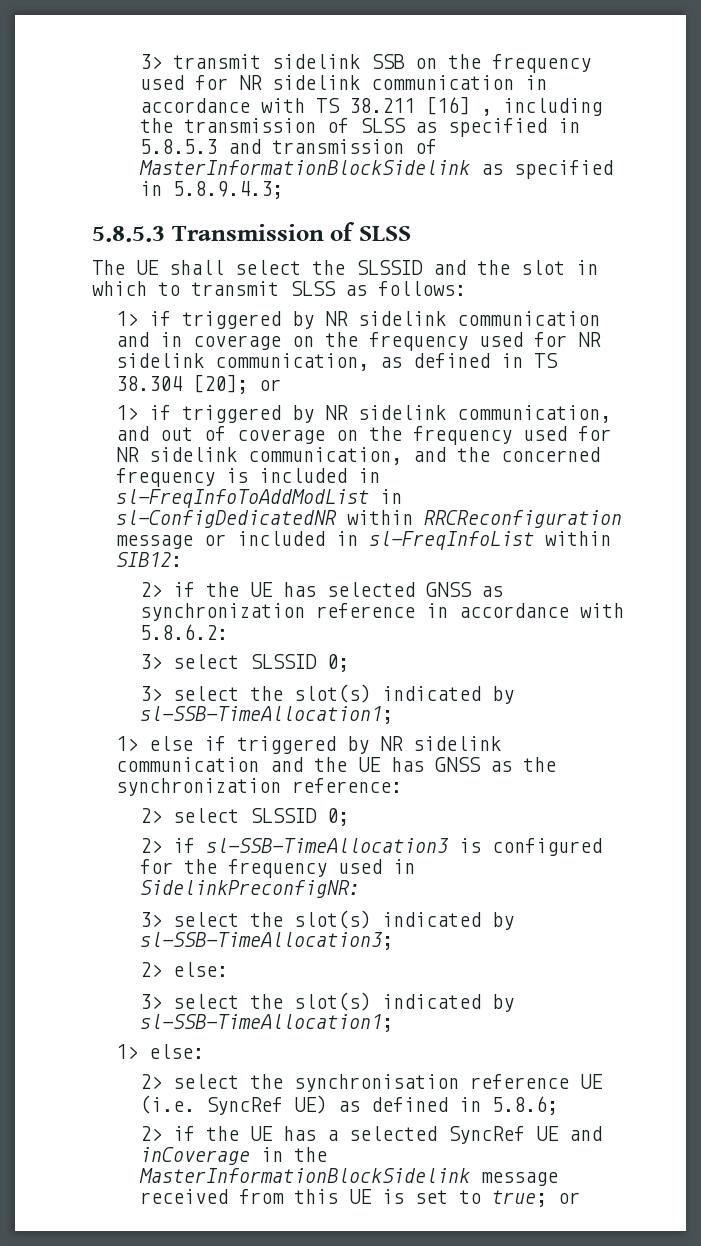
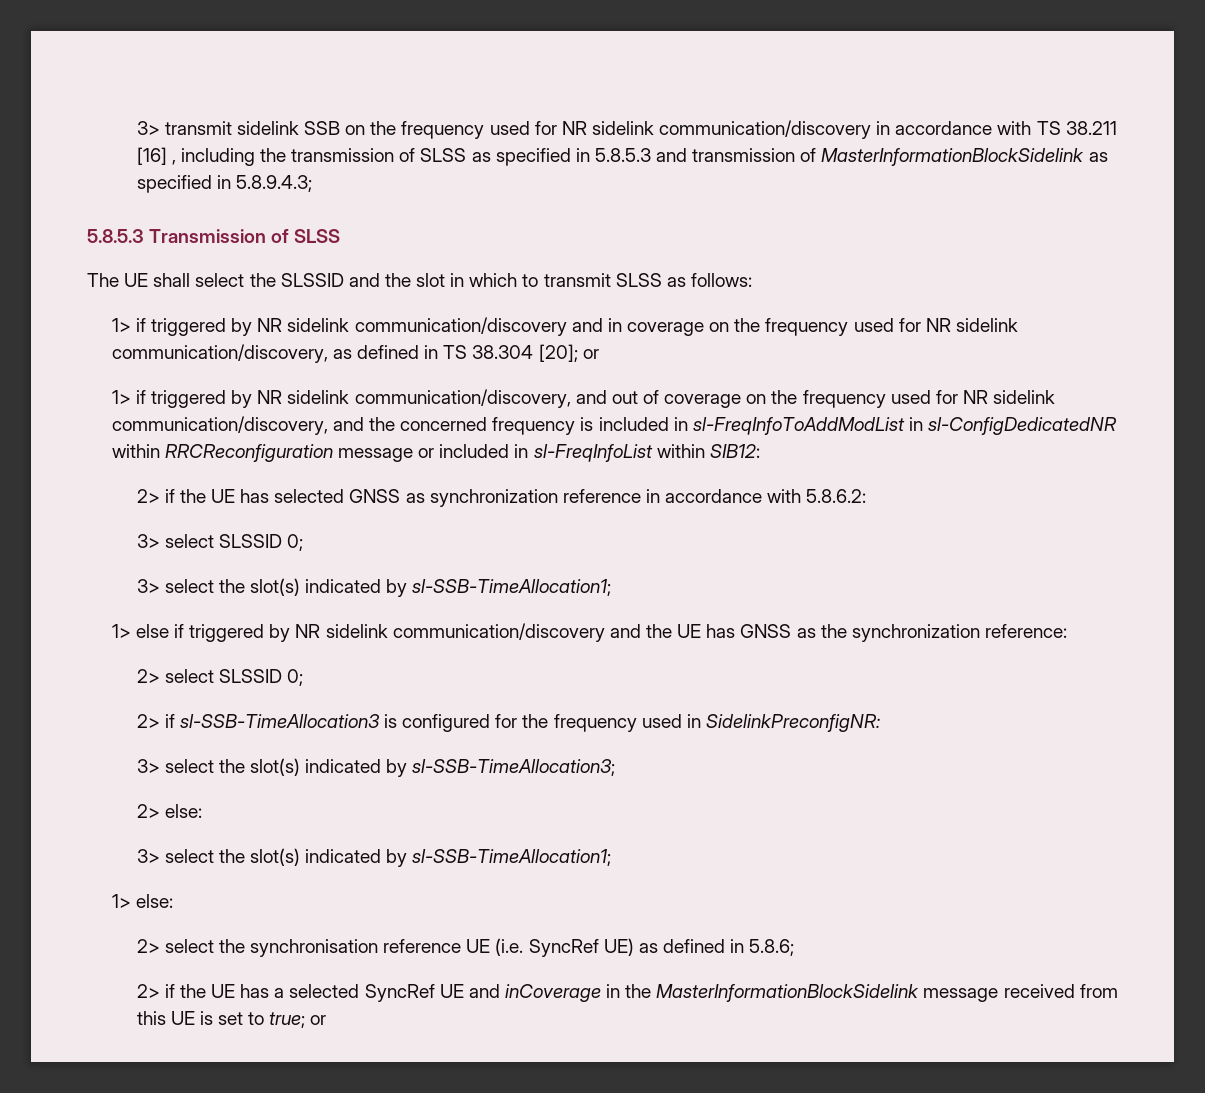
[370,75,514,90] communication -> [659,120,872,139] communication/discovery
[456,311,600,326] communication -> [354,317,567,336] communication/discovery
[214,353,369,371] communication, -> [111,344,328,363] communication/discovery,
[456,405,611,423] communication, -> [354,389,571,408] communication/discovery,
[247,447,402,465] communication, -> [111,416,328,435] communication/discovery,
[115,757,259,772] communication -> [392,623,605,642] communication/discovery

